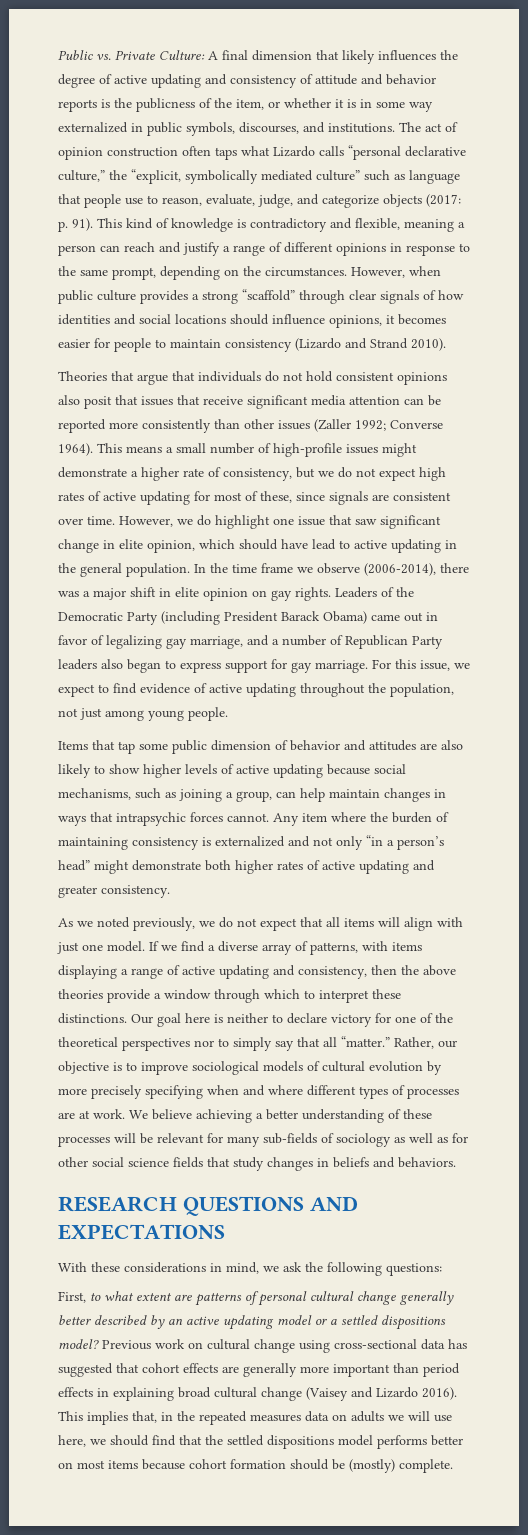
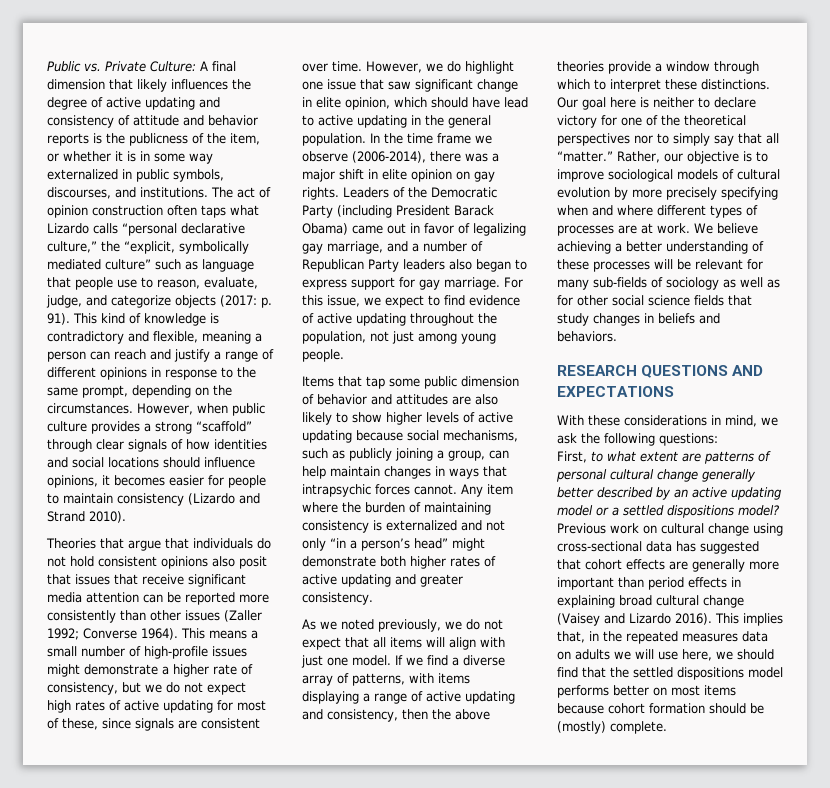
(176, 795) none -> [349,448,392,461] publicly

